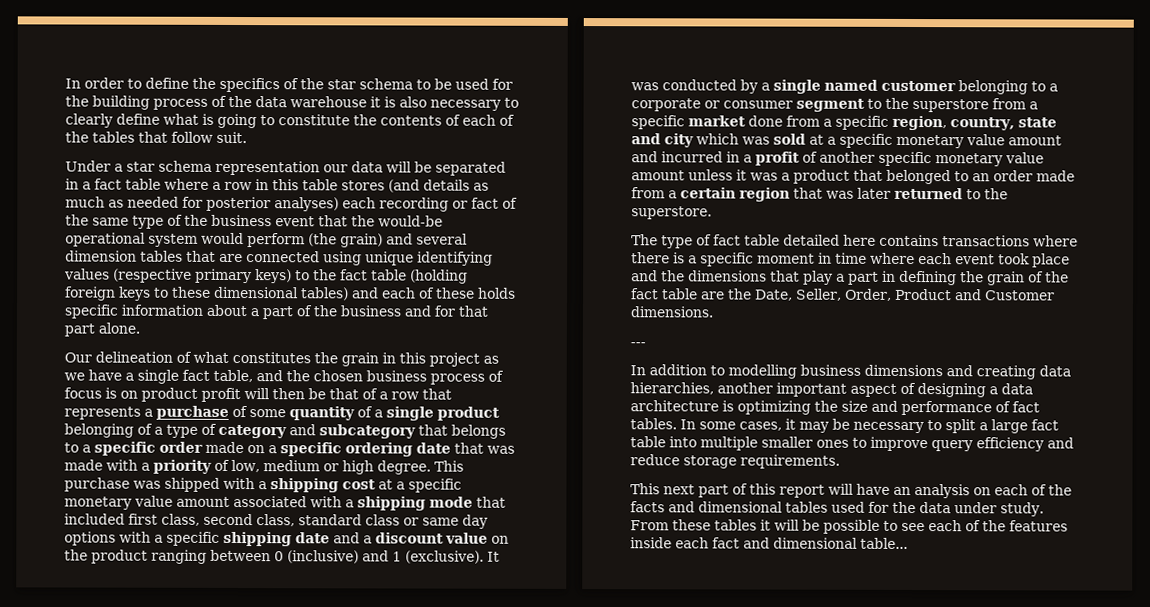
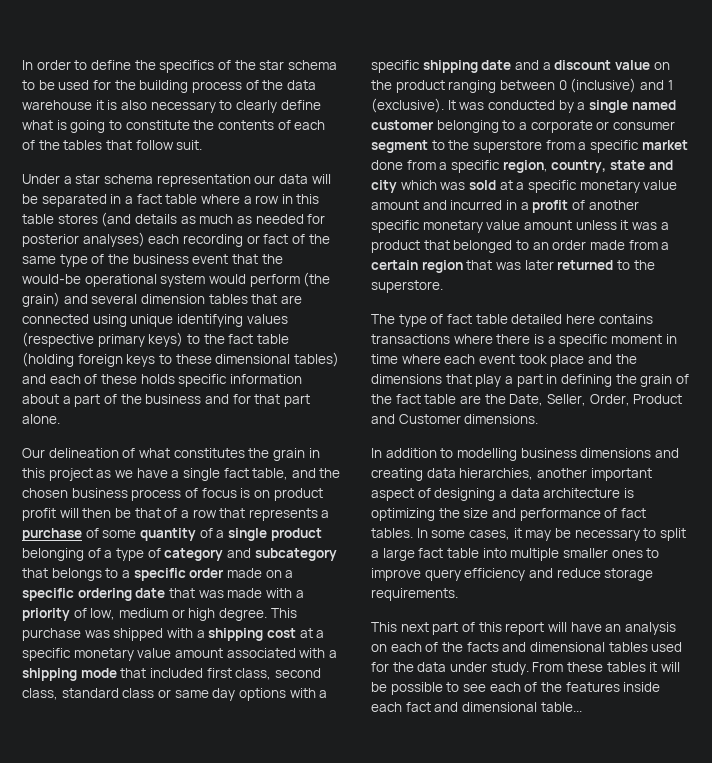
[630,342,646,347] // --- -> (539, 419) none

